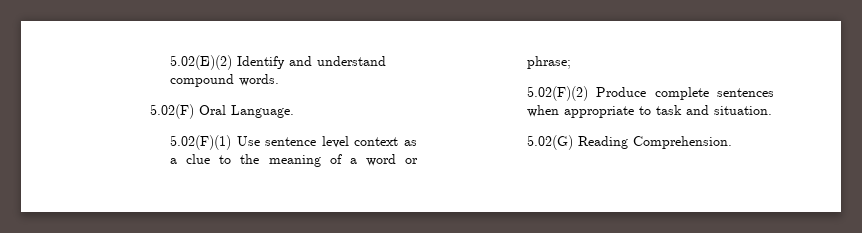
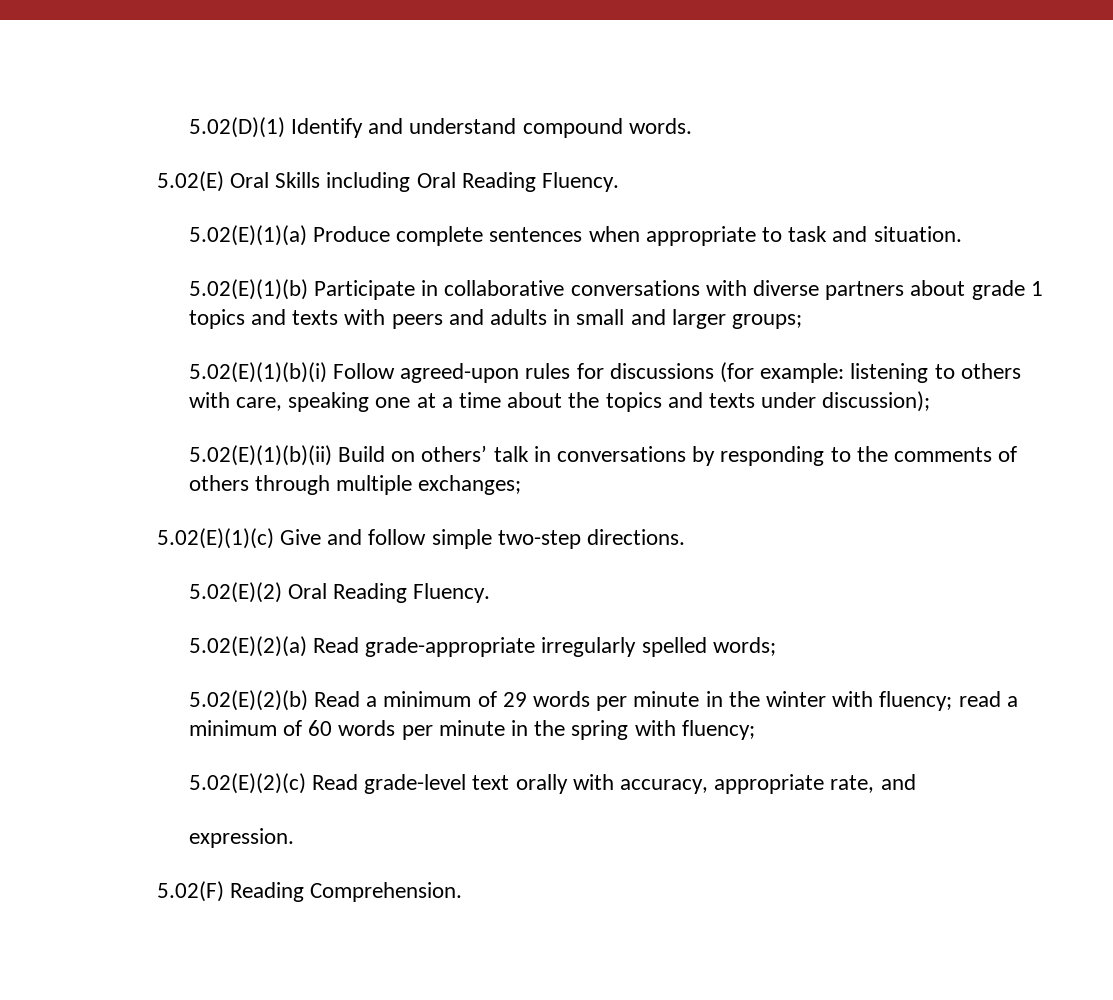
[170,55,233,70] 5.02(E)(2) -> [188,117,285,138] 5.02(D)(1)
[149,104,294,119] [170,135,417,150] [170,154,419,167] [527,56,572,69] [527,86,589,101] 5.02(F) Oral Language. // 5.02(F)(1) Use sentence level context as a clue to the meaning of a word or phrase; // 5.02(F)(2) -> [156,171,620,192] [188,225,307,246] 5.02(E) Oral Skills including Oral Reading Fluency. // 5.02(E)(1)(a)
[527,135,574,150] 5.02(G) -> [188,279,1043,300] [188,309,803,329] [188,362,1021,383] [188,391,931,412] [188,445,1018,466] [188,475,522,495] [156,528,686,549] [188,582,491,603] [188,636,776,657] [188,690,1018,711] [188,720,755,740] [188,773,916,794] [188,828,294,848] [156,881,224,902] 5.02(E)(1)(b) Participate in collaborative conversations with diverse partners about grade 1 topics and texts with peers and adults in small and larger groups; // 5.02(E)(1)(b)(i) Follow agreed-upon rules for discussions (for example: listening to others with care, speaking one at a time about the topics and texts under discussion); // 5.02(E)(1)(b)(ii) Build on others’ talk in conversations by responding to the comments of others through multiple exchanges; // 5.02(E)(1)(c) Give and follow simple two-step directions. // 5.02(E)(2) Oral Reading Fluency. // 5.02(E)(2)(a) Read grade-appropriate irregularly spelled words; // 5.02(E)(2)(b) Read a minimum of 29 words per minute in the winter with fluency; read a minimum of 60 words per minute in the spring with fluency; // 5.02(E)(2)(c) Read grade-level text orally with accuracy, appropriate rate, and // expression. // 5.02(F)

